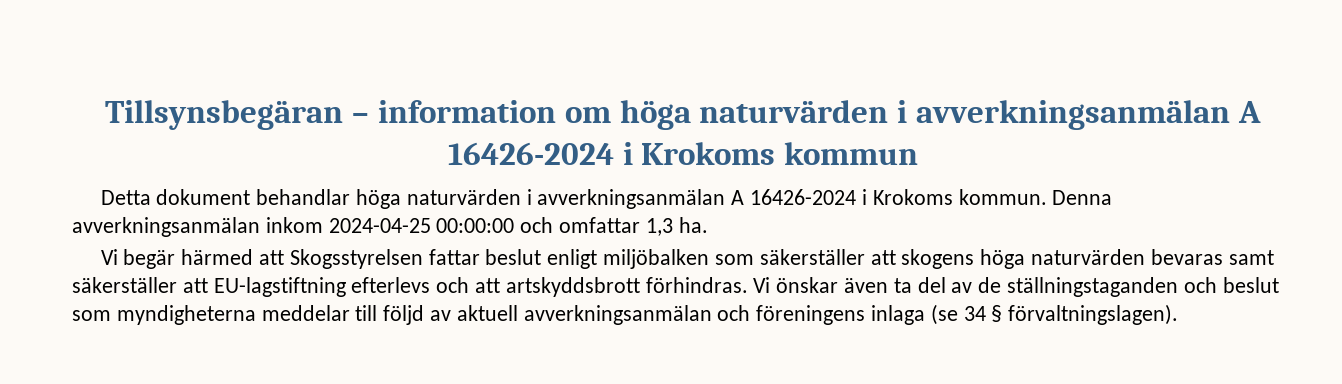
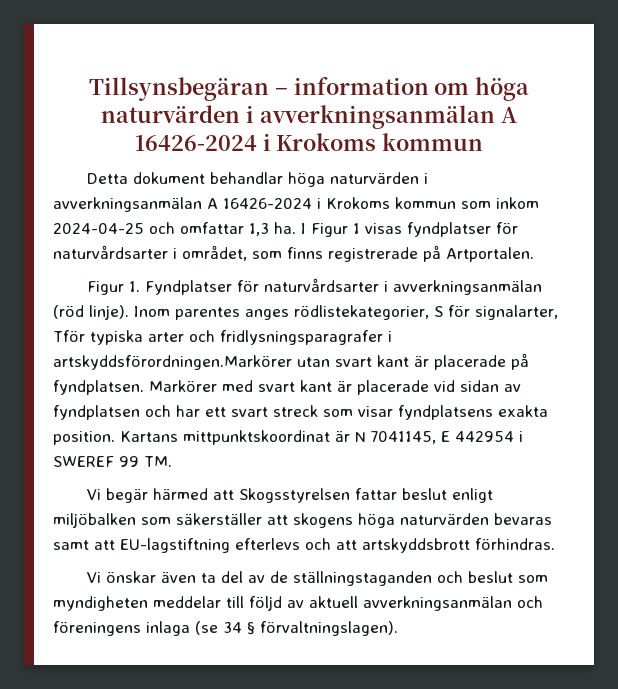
[958,189,1113,205] [72,217,260,237] kommun. Denna avverkningsanmälan -> [395,197,491,209] kommun som
[436,218,515,233] 00:00:00 -> (144, 228) none
(708, 225) none -> [301,222,518,237] [53,245,534,262] [87,278,543,295] [53,305,558,320] [53,330,392,345] [53,353,529,370] [53,380,521,395] [53,405,548,420] [53,430,523,445] [53,456,172,467] I Figur 1 visas fyndplatser för naturvårdsarter i området, som finns registrerade på Artportalen. // Figur 1. Fyndplatser för naturvårdsarter i avverkningsanmälan (röd linje). Inom parentes anges rödlistekategorier, S för signalarter, Tför typiska arter och fridlysningsparagrafer i artskyddsförordningen.Markörer utan svart kant är placerade på fyndplatsen. Markörer med svart kant är placerade vid sidan av fyndplatsen och har ett svart streck som visar fyndplatsens exakta position. Kartans mittpunktskoordinat är N 7041145, E 442954 i SWEREF 99 TM.
[72,277,177,293] säkerställer -> (89, 545) none
(748, 285) none -> (555, 544) //
[116,305,256,325] myndigheterna -> [53,596,148,611] myndigheten

